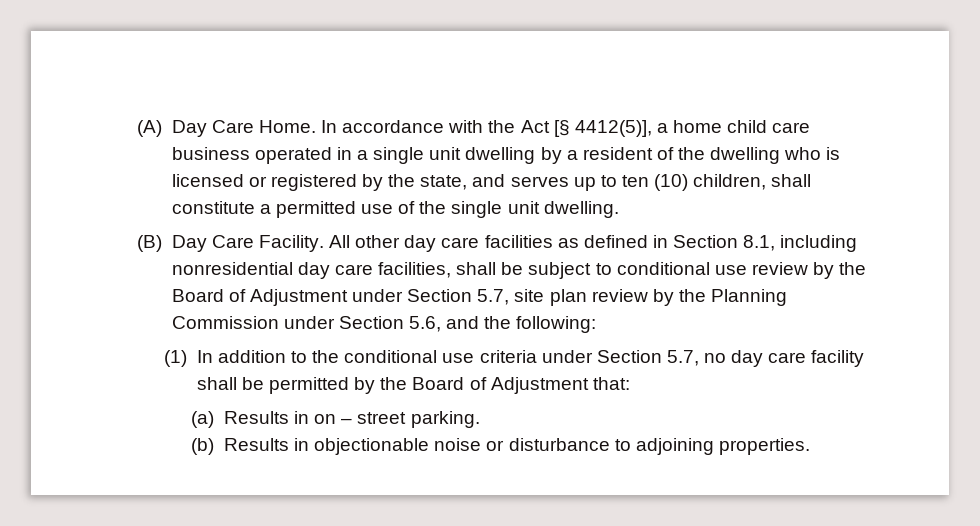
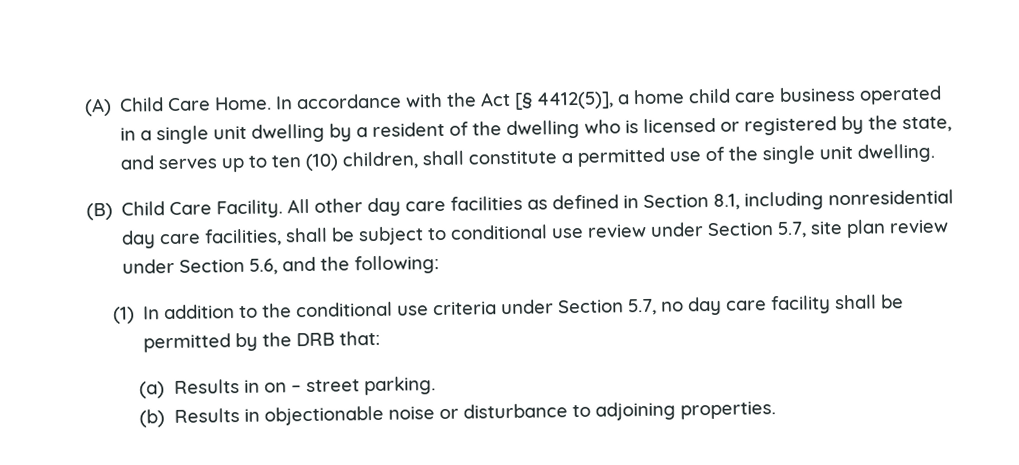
[171,120,207,137] Day -> [119,97,165,112] Child
[171,235,207,252] Day -> [121,201,166,216] Child
[813,262,867,279] [171,289,348,306] by the Board of Adjustment -> (648, 230) none
[652,289,788,306] [171,316,279,329] by the Planning Commission -> (950, 226) none
[412,377,589,394] Board of Adjustment -> [296,332,336,347] DRB

